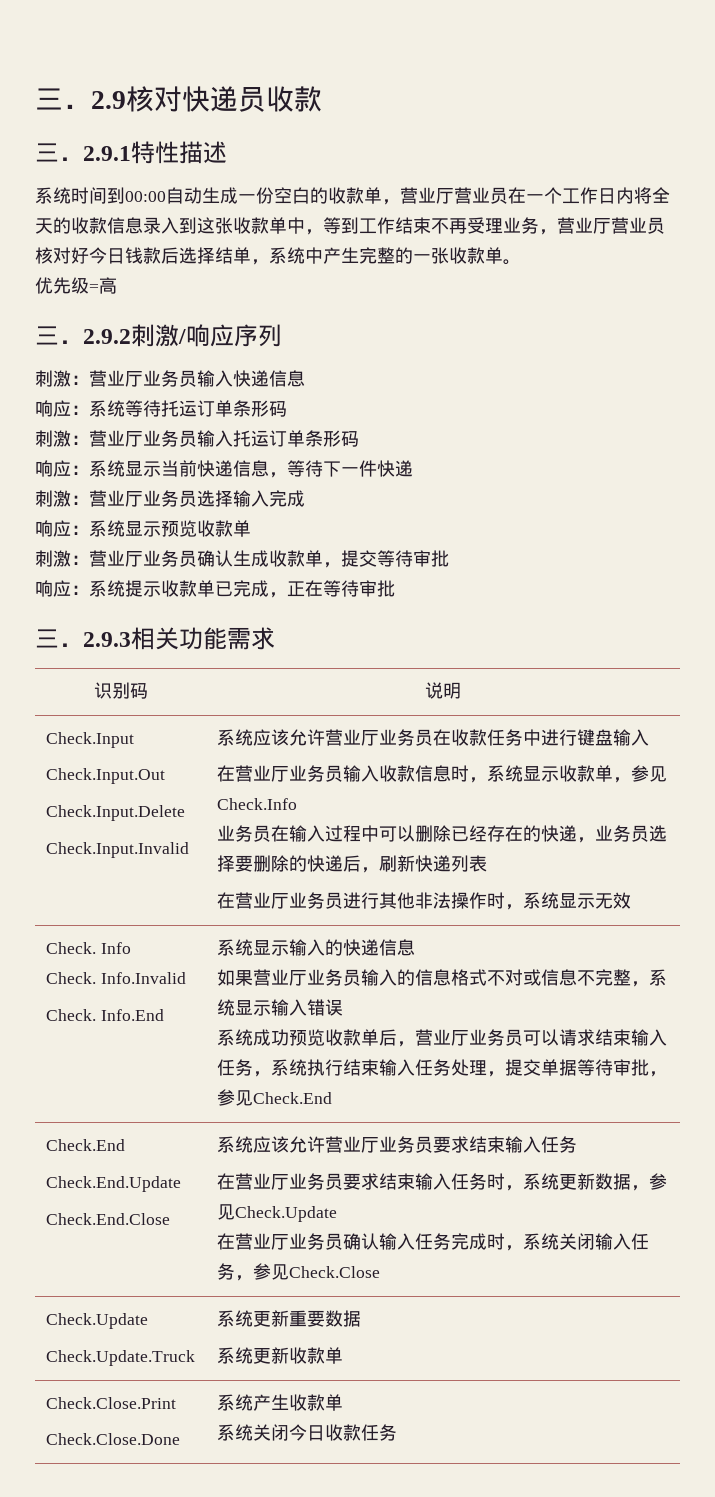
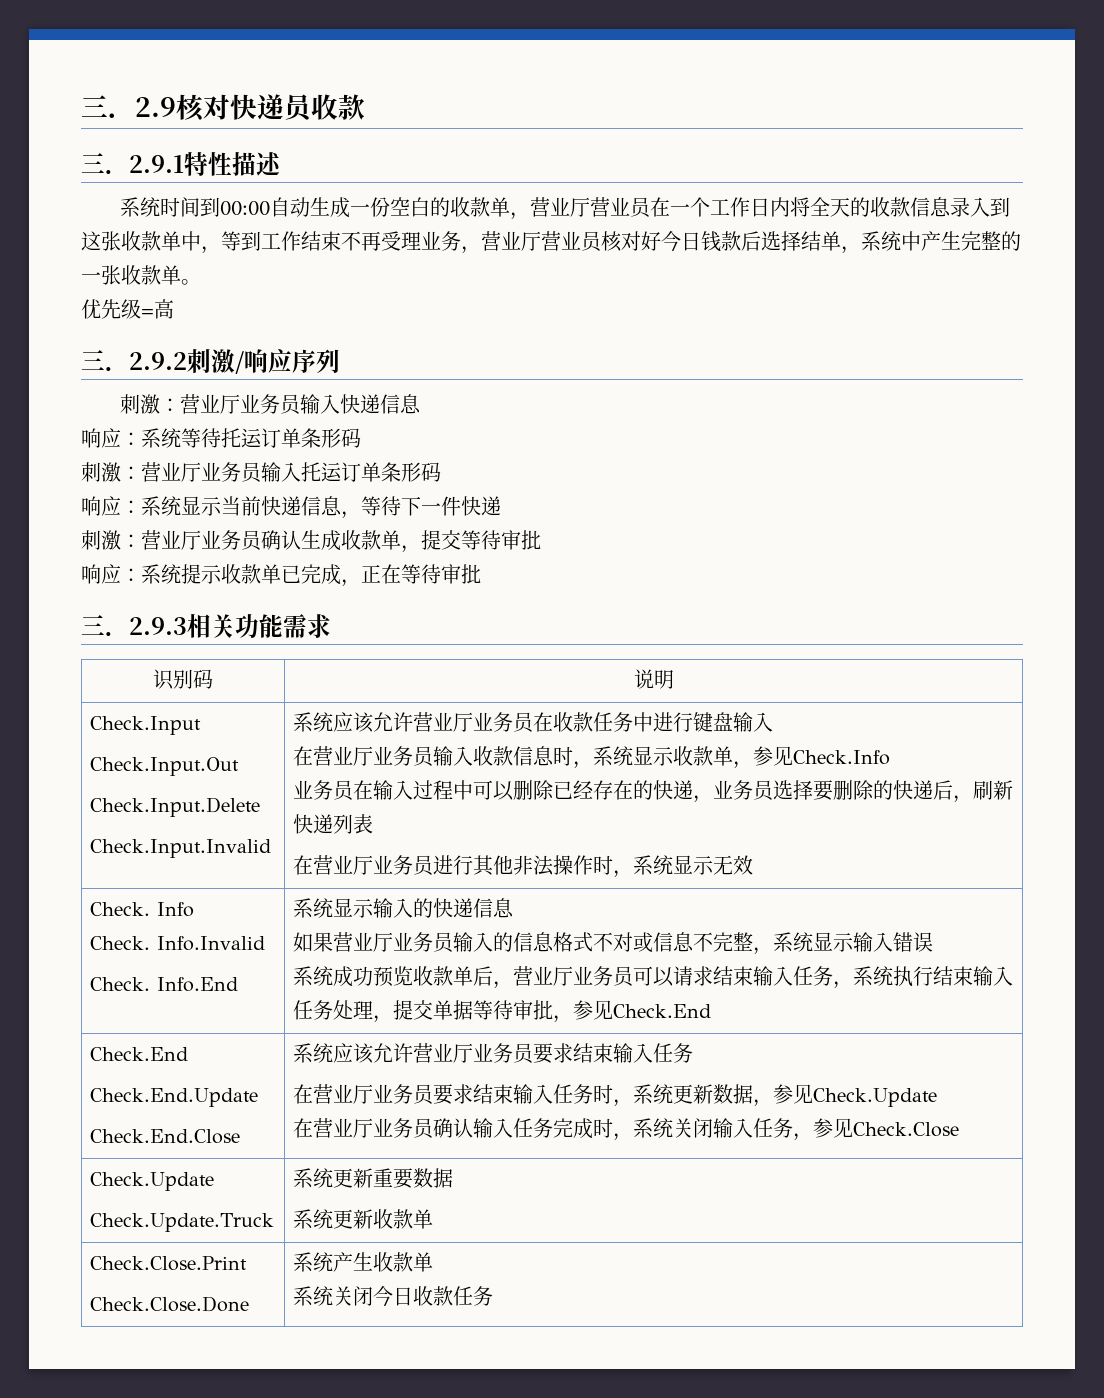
[35,490,305,507] [35,520,251,537] // 刺激：营业厅业务员选择输入完成 // 响应：系统显示预览收款单 -> (501, 506) none

